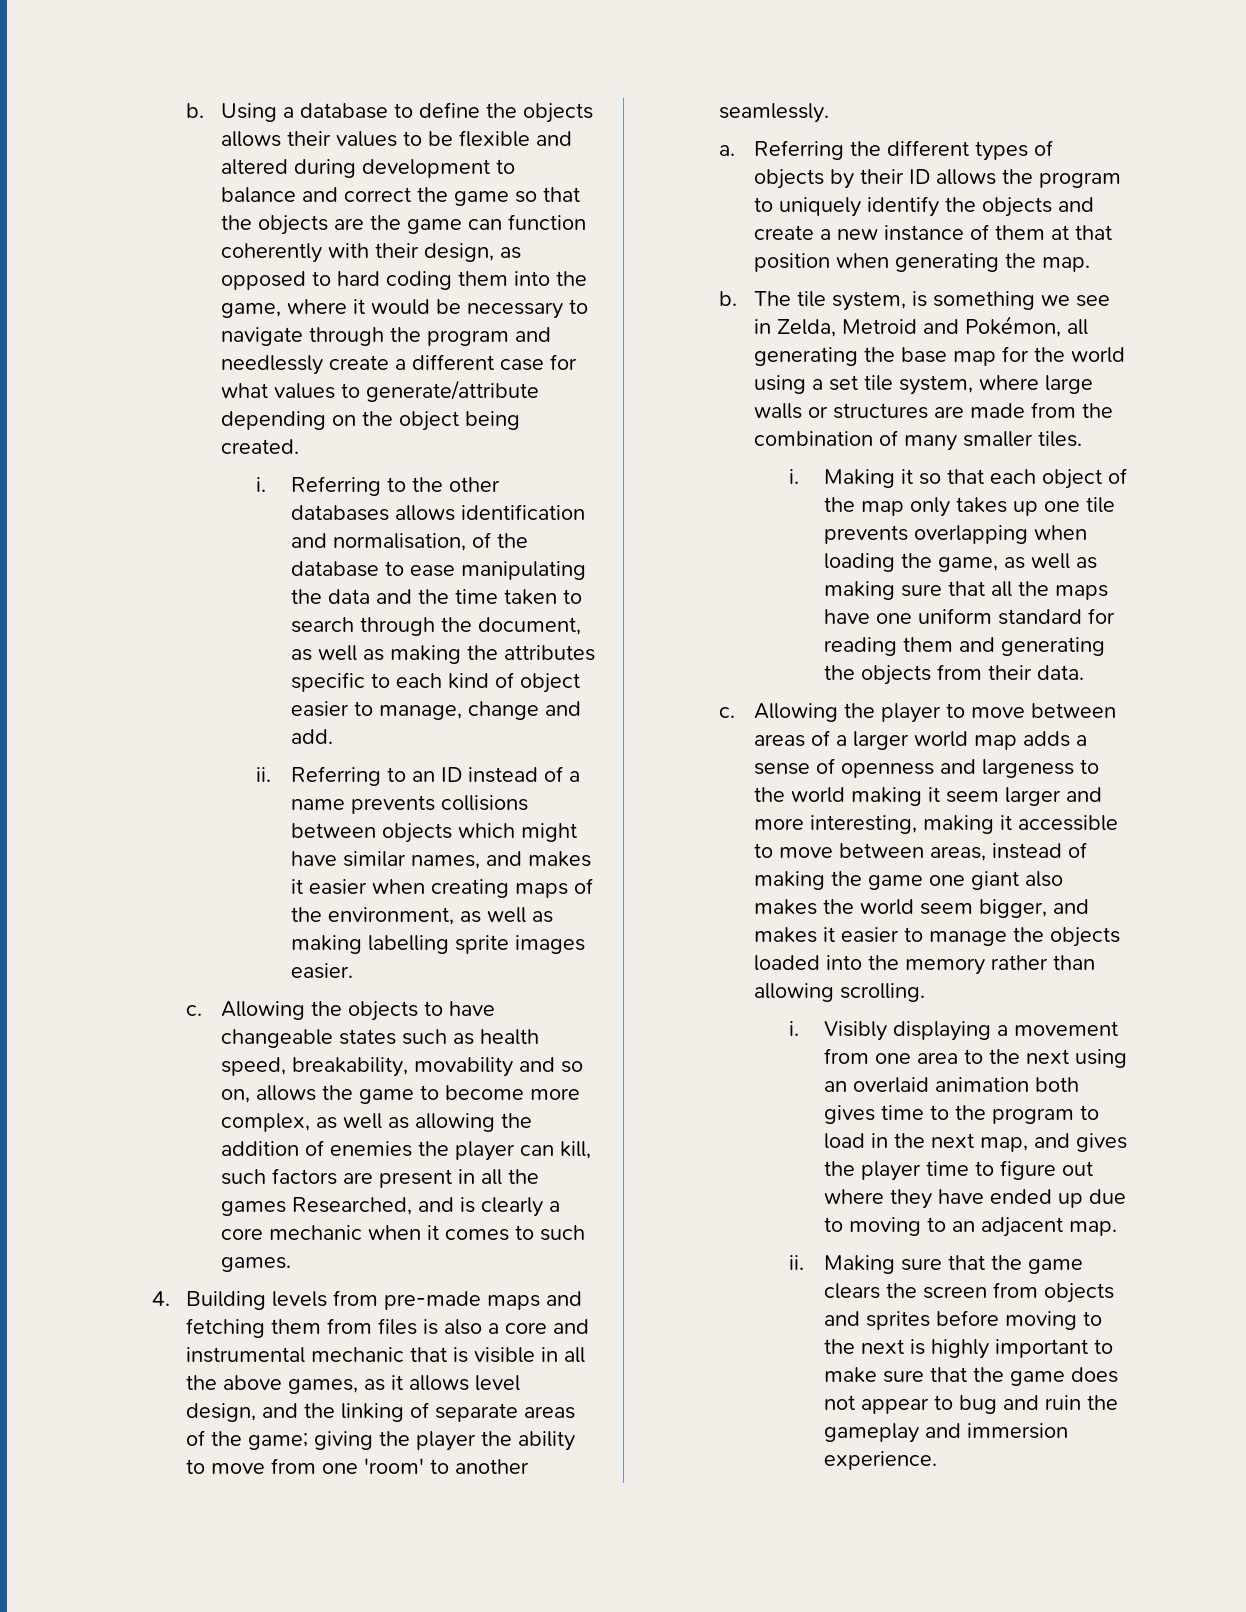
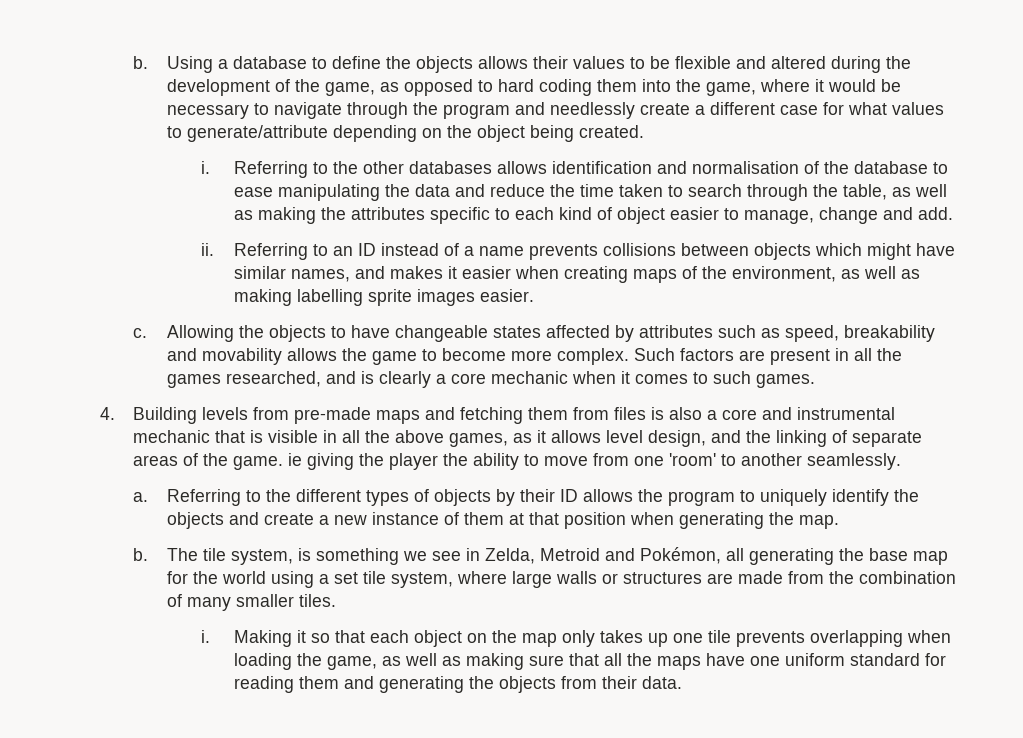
[362,159,516,178] [221,187,581,206] [221,214,587,235] [221,243,495,263] development to balance and correct the game so that the objects are the game can function coherently with their design, -> [886,56,912,69] [167,79,376,96] the development of the game,
[332,533,466,551] normalisation, -> [692,161,800,174] normalisation
(412, 596) none -> [490,184,546,197] reduce
[477,617,581,635] document, -> [843,184,888,200] table,
[402,1029,540,1045] [221,1057,584,1077] [221,1089,251,1103] such as health speed, breakability, movability and so on, -> [546,325,936,342] [167,348,283,365] affected by attributes such as speed, breakability and movability
[221,1113,533,1132] [221,1140,592,1161] [221,1169,267,1185] complex, as well as allowing the addition of enemies the player can kill, such -> [557,348,676,365] complex. Such
[292,1197,413,1215] Researched, -> [226,371,322,387] researched,
[248,1433,309,1450] game; -> [233,453,303,470] game. ie
(845, 150) none -> [246,490,262,502] to
[1107,468,1127,484] of -> [467,633,488,643] on
[719,703,1117,723] [754,730,1088,750] [754,758,1100,778] [754,787,1103,806] [754,815,1119,834] [754,842,1088,861] [754,871,1064,890] [754,899,1090,918] [754,927,1121,947] [754,955,1096,975] [754,983,926,1002] [788,1021,1118,1041] [823,1048,1127,1068] [823,1077,1079,1093] [823,1105,1099,1124] [823,1133,1127,1152] [823,1160,1093,1181] [823,1189,1126,1209] [823,1217,1117,1237] [788,1255,1083,1274] [823,1282,1114,1303] [823,1310,1102,1330] [823,1339,1113,1359] [823,1367,1118,1386] [823,1395,1118,1414] [823,1423,1068,1443] [823,1451,937,1470] // c. Allowing the player to move between areas of a larger world map adds a sense of openness and largeness to the world making it seem larger and more interesting, making it accessible to move between areas, instead of making the game one giant also makes the world seem bigger, and makes it easier to manage the objects loaded into the memory rather than allowing scrolling. // i. Visibly displaying a movement from one area to the next using an overlaid animation both gives time to the program to load in the next map, and gives the player time to figure out where they have ended up due to moving to an adjacent map. // ii. Making sure that the game clears the screen from objects and sprites before moving to the next is highly important to make sure that the game does not appear to bug and ruin the gameplay and immersion experience. -> (683, 682) none

